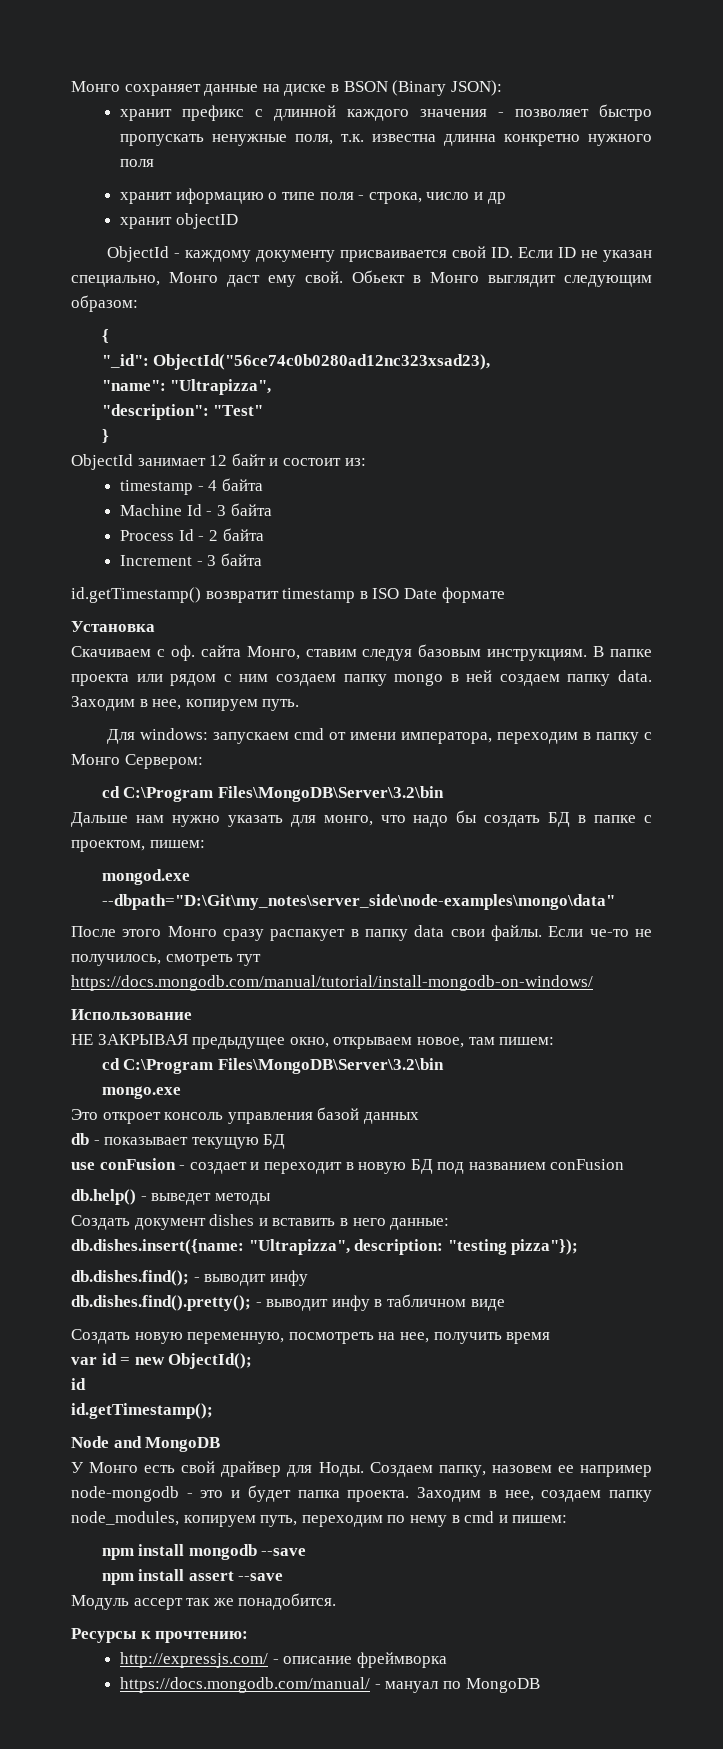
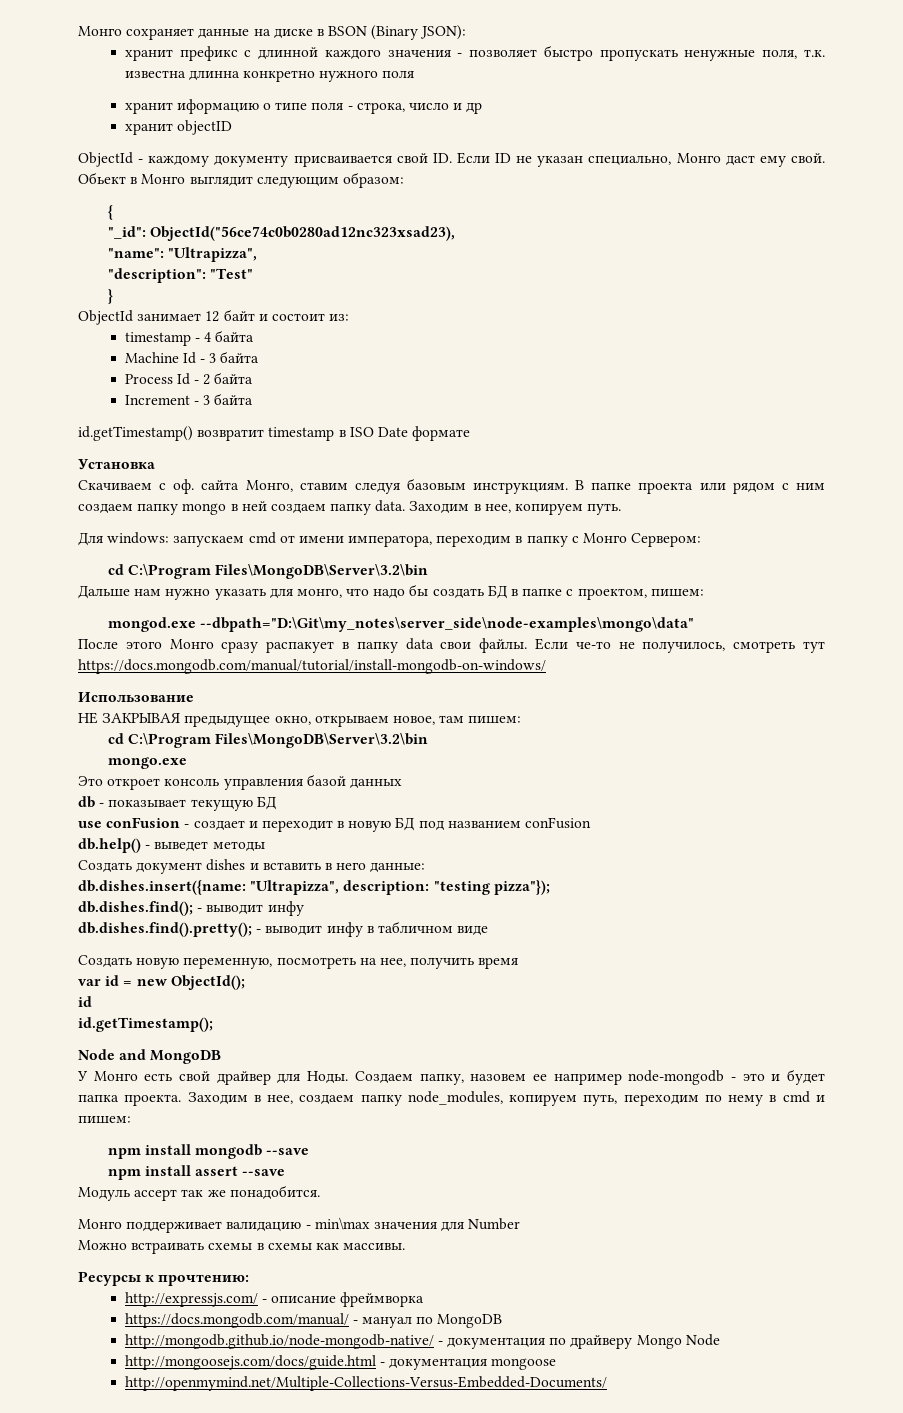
(337, 1601) none -> [78,1217,521,1233] [78,1240,406,1254] // Монго поддерживает валидацию - min\max значения для Number // Можно встраивать схемы в схемы как массивы.
(540, 1685) none -> [124,1334,720,1349] [124,1355,557,1370] [124,1376,607,1391] // http://mongodb.github.io/node-mongodb-native/ - документация по драйверу Mongo Node // http://mongoosejs.com/docs/guide.html - документация mongoose // http://openmymind.net/Multiple-Collections-Versus-Embedded-Documents/

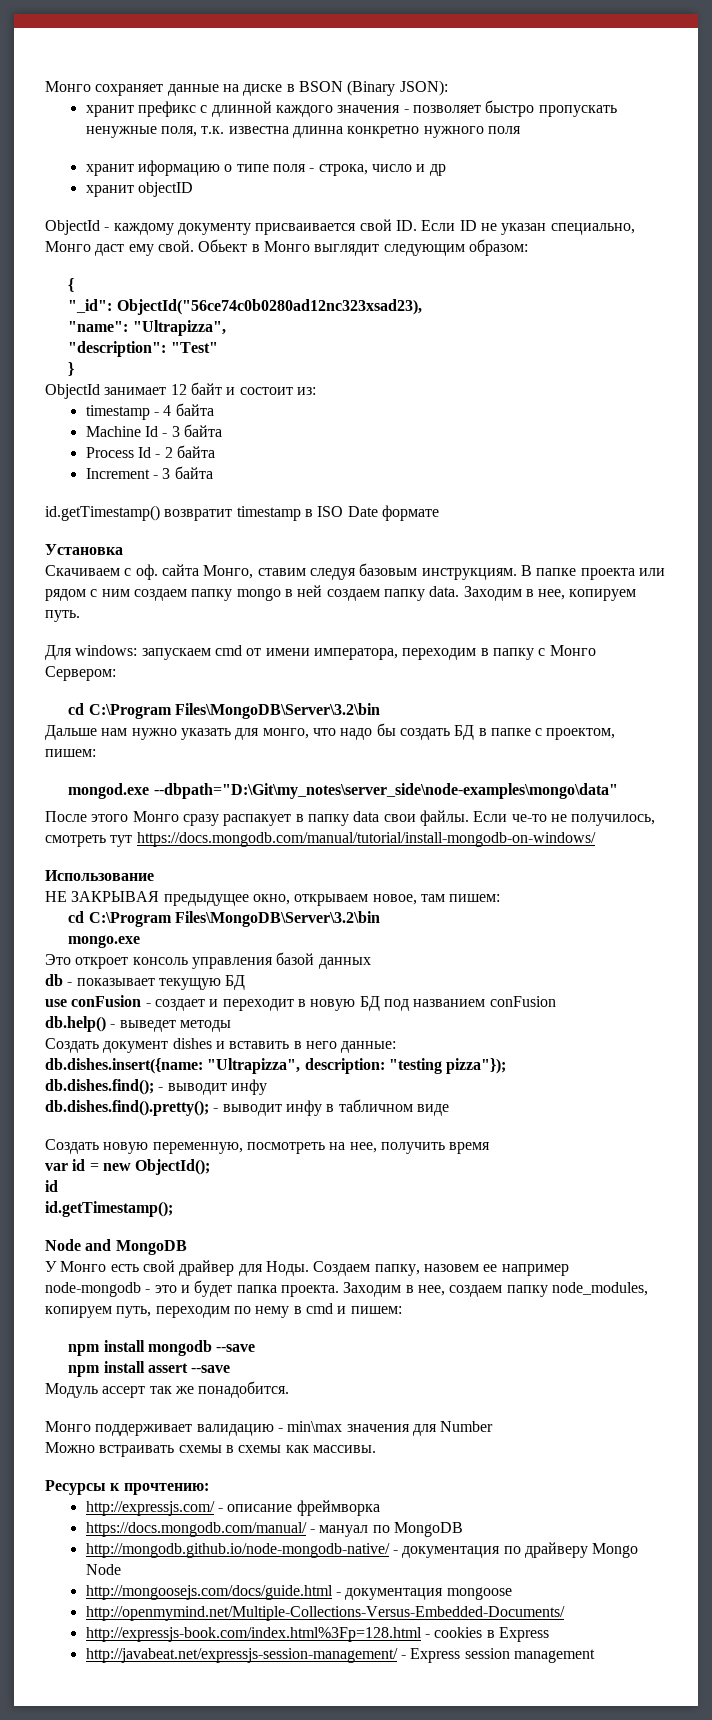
(607, 1383) none -> [85,1627,550,1642] [85,1648,596,1663] // http://expressjs-book.com/index.html%3Fp=128.html - cookies в Express // http://javabeat.net/expressjs-session-management/ - Express session management

